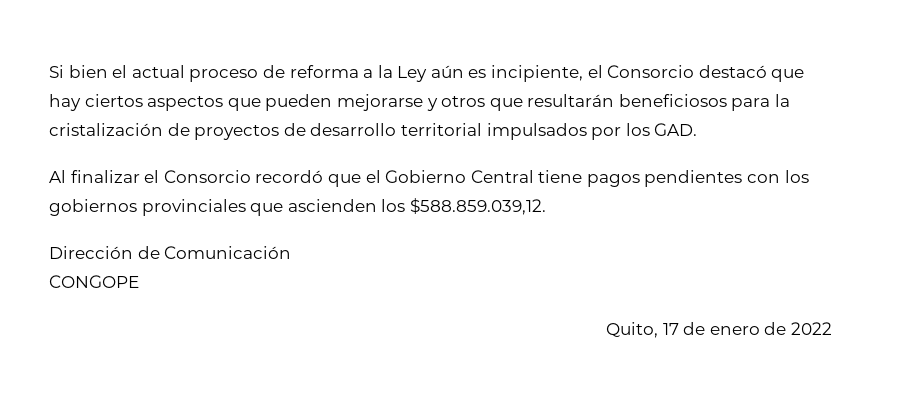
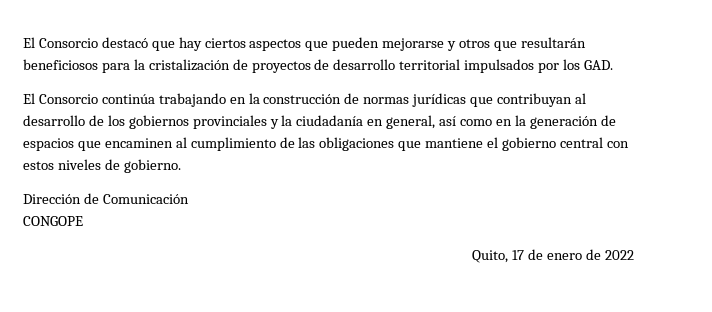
[49,65,603,82] Si bien el actual proceso de reforma a la Ley aún es incipiente, el -> [23,37,35,48] El
[49,170,809,187] [49,198,546,216] Al finalizar el Consorcio recordó que el Gobierno Central tiene pagos pendientes con los gobiernos provinciales que ascienden los $588.859.039,12. -> [23,93,586,107] [23,115,616,129] [23,137,629,151] [23,159,181,173] El Consorcio continúa trabajando en la construcción de normas jurídicas que contribuyan al desarrollo de los gobiernos provinciales y la ciudadanía en general, así como en la generación de espacios que encaminen al cumplimiento de las obligaciones que mantiene el gobierno central con estos niveles de gobierno.

